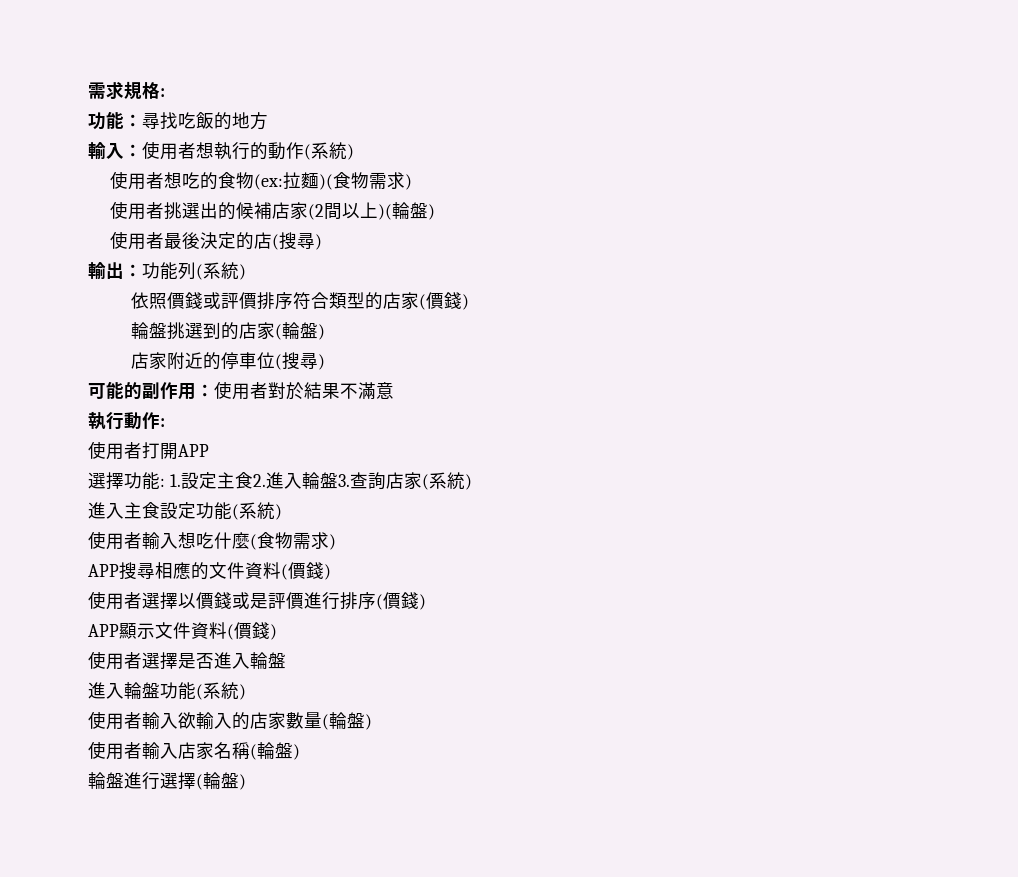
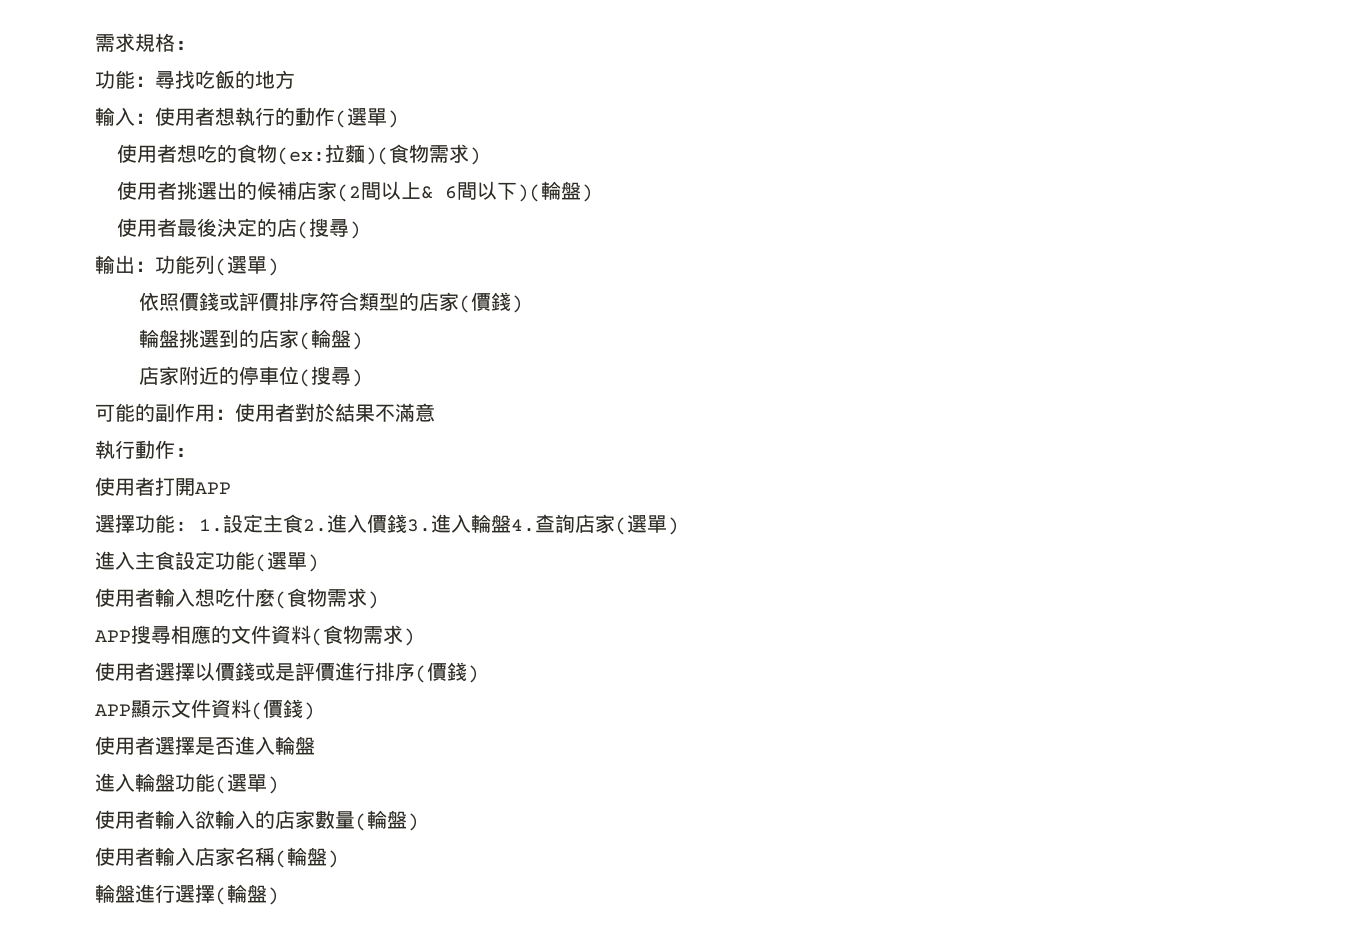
[311,142,347,160] 系統 -> [347,108,387,126] 選單
(378, 210) none -> [421,181,518,200] & 6間以下
[203,262,239,280] 系統 -> [227,256,267,274] 選單
[301,472,350,490] 輪盤3. -> [367,514,535,533] 價錢3.進入輪盤4.
[428,472,465,490] 系統 -> [627,515,667,533] 選單
[239,502,275,520] 系統 -> [267,552,307,570] 選單
[288,562,324,579] 價錢 -> [323,625,403,644] 食物需求
[203,682,239,700] 系統 -> [227,774,267,792] 選單

